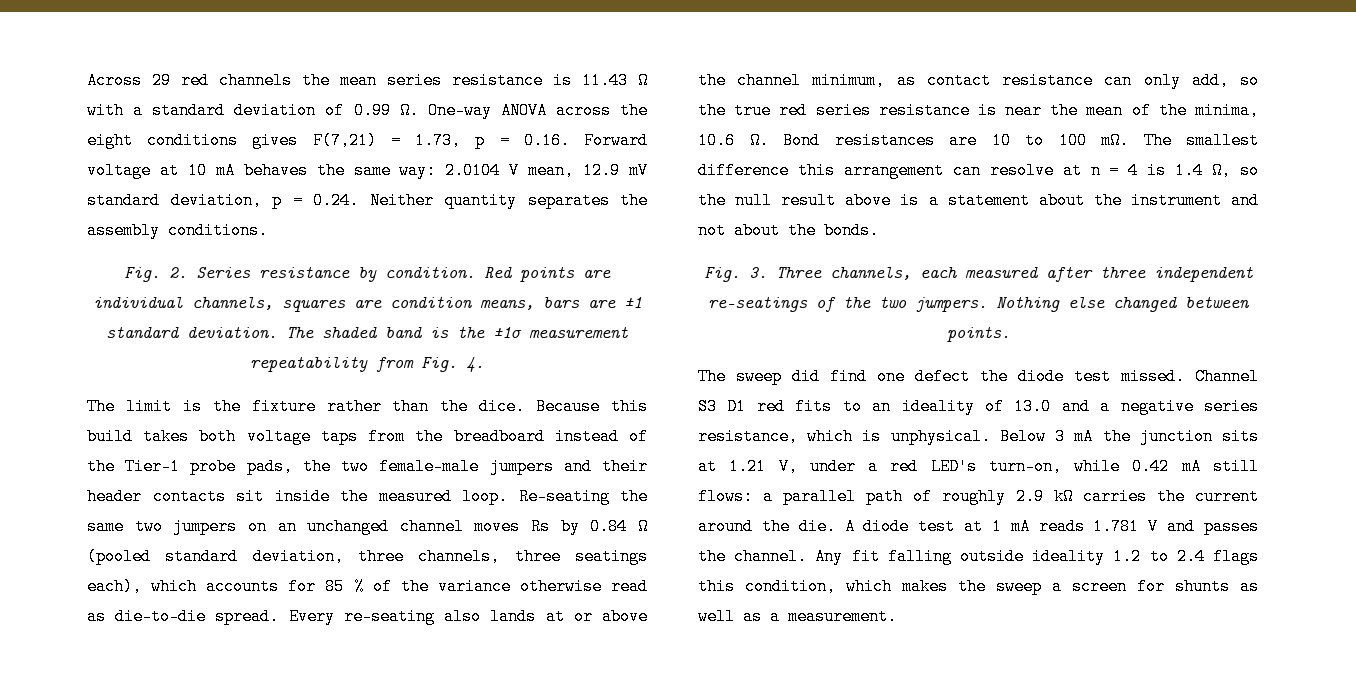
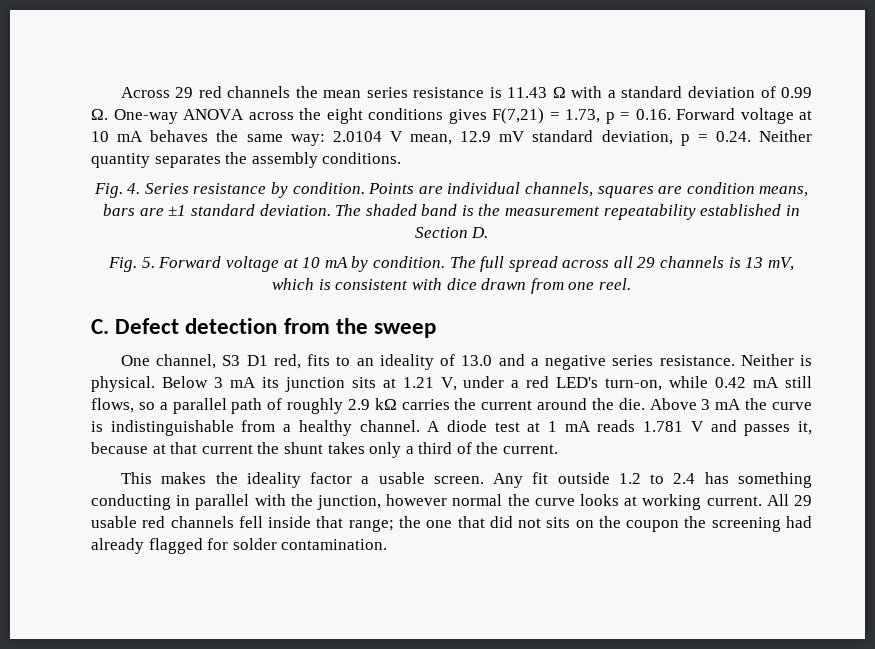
[169,267,187,278] 2. -> [127,183,141,194] 4.
[484,266,575,282] Red points -> [368,183,415,194] Points
[493,327,522,338] ±1σ -> (501, 210) none
[376,357,484,373] [87,398,648,415] [87,428,648,445] [87,458,648,475] [87,488,648,505] [87,517,647,535] [87,548,648,565] [87,578,649,595] [87,608,648,625] [698,72,1259,89] [698,102,1259,119] [698,131,1259,149] [698,161,1259,179] [698,192,1259,209] [698,222,879,239] [703,266,1253,282] [708,296,1249,312] [946,326,1010,342] [698,368,1259,385] from Fig. 4. // The limit is the fixture rather than the dice. Because this build takes both voltage taps from the breadboard instead of the Tier-1 probe pads, the two female-male jumpers and their header contacts sit inside the measured loop. Re-seating the same two jumpers on an unchanged channel moves Rs by 0.84 Ω (pooled standard deviation, three channels, three seatings each), which accounts for 85 % of the variance otherwise read as die-to-die spread. Every re-seating also lands at or above the channel minimum, as contact resistance can only add, so the true red series resistance is near the mean of the minima, 10.6 Ω. Bond resistances are 10 to 100 mΩ. The smallest difference this arrangement can resolve at n = 4 is 1.4 Ω, so the null result above is a statement about the instrument and not about the bonds. // Fig. 3. Three channels, each measured after three independent re-seatings of the two jumpers. Nothing else changed between points. // The sweep did find one defect the diode test missed. Channel -> [700,204,800,216] [414,227,489,238] [108,256,794,272] [272,278,631,294] [91,318,437,338] [120,354,217,369] established in Section D. // Fig. 5. Forward voltage at 10 mA by condition. The full spread across all 29 channels is 13 mV, which is consistent with dice drawn from one reel. // C. Defect detection from the sweep // One channel,
[756,398,785,415] red -> [273,354,301,369] red,
[698,428,991,445] resistance, which is unphysical. -> [659,354,812,366] [91,376,155,392] resistance. Neither is physical.
[1102,428,1131,445] the -> [261,377,279,388] its
[698,488,753,505] flows: -> [91,398,155,413] flows, so
(836, 526) none -> [649,398,813,410] [91,420,420,436] Above 3 mA the curve is indistinguishable from a healthy channel.
[698,548,1259,565] [698,578,1259,595] [698,608,897,625] the channel. Any fit falling outside ideality 1.2 to 2.4 flags this condition, which makes the sweep a screen for shunts as well as a measurement. -> [798,421,813,435] [91,442,559,458] [120,472,812,488] [91,494,813,510] [91,516,813,532] [91,538,388,554] it, because at that current the shunt takes only a third of the current. // This makes the ideality factor a usable screen. Any fit outside 1.2 to 2.4 has something conducting in parallel with the junction, however normal the curve looks at working current. All 29 usable red channels fell inside that range; the one that did not sits on the coupon the screening had already flagged for solder contamination.

